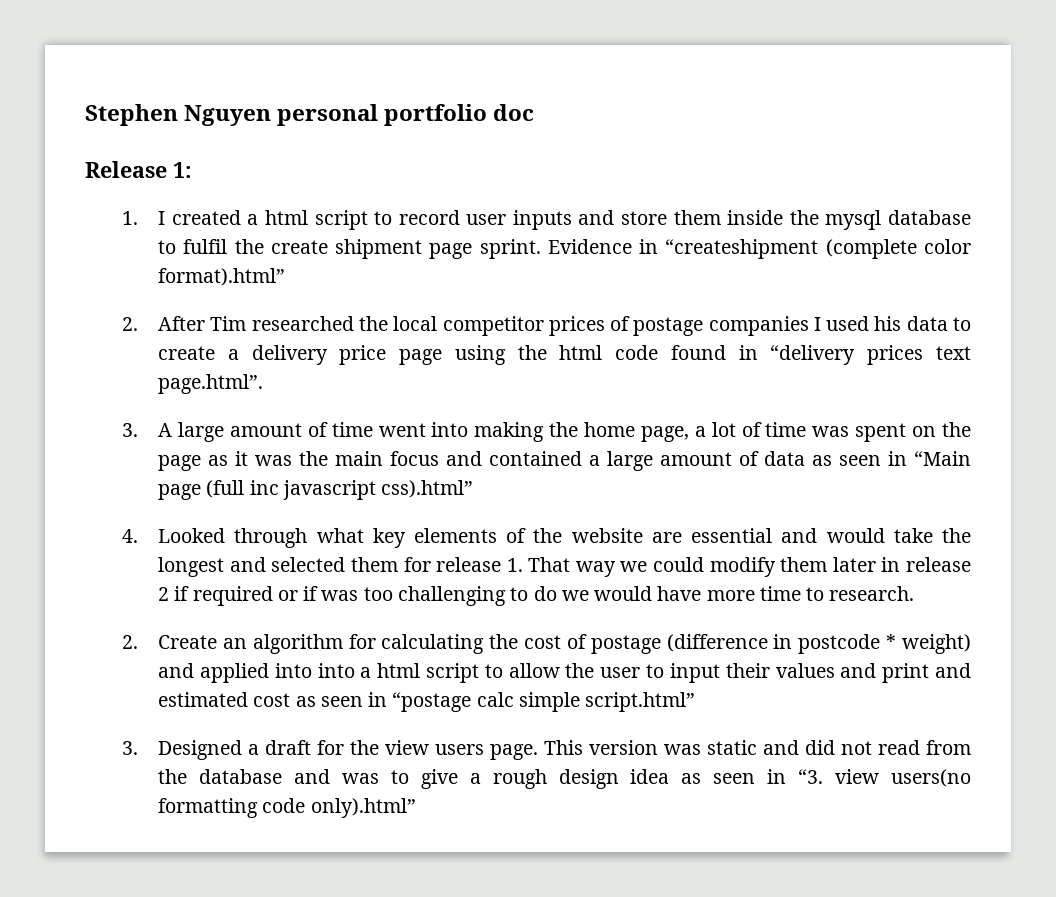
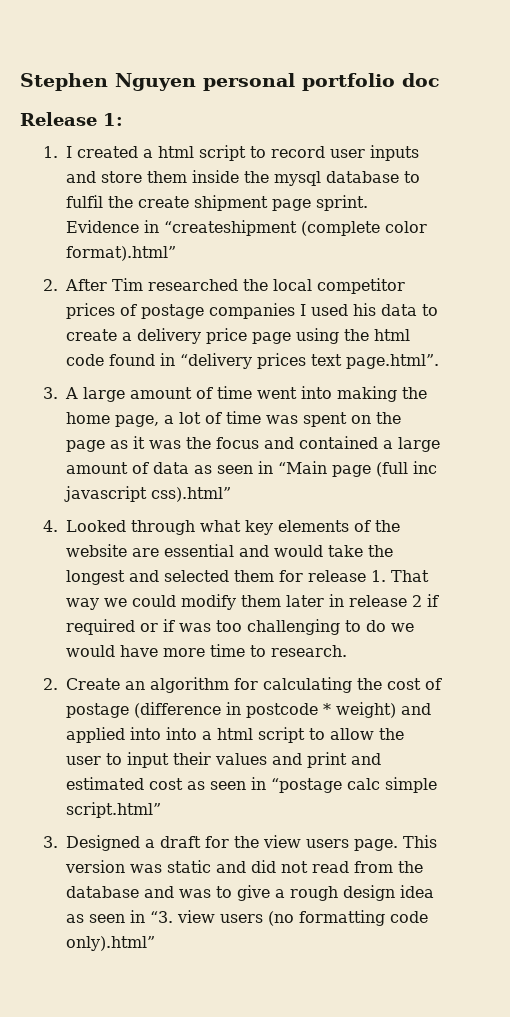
[335,451,384,466] main -> (211, 443) none
[891,769,972,787] users(no -> [219,911,294,926] users (no

